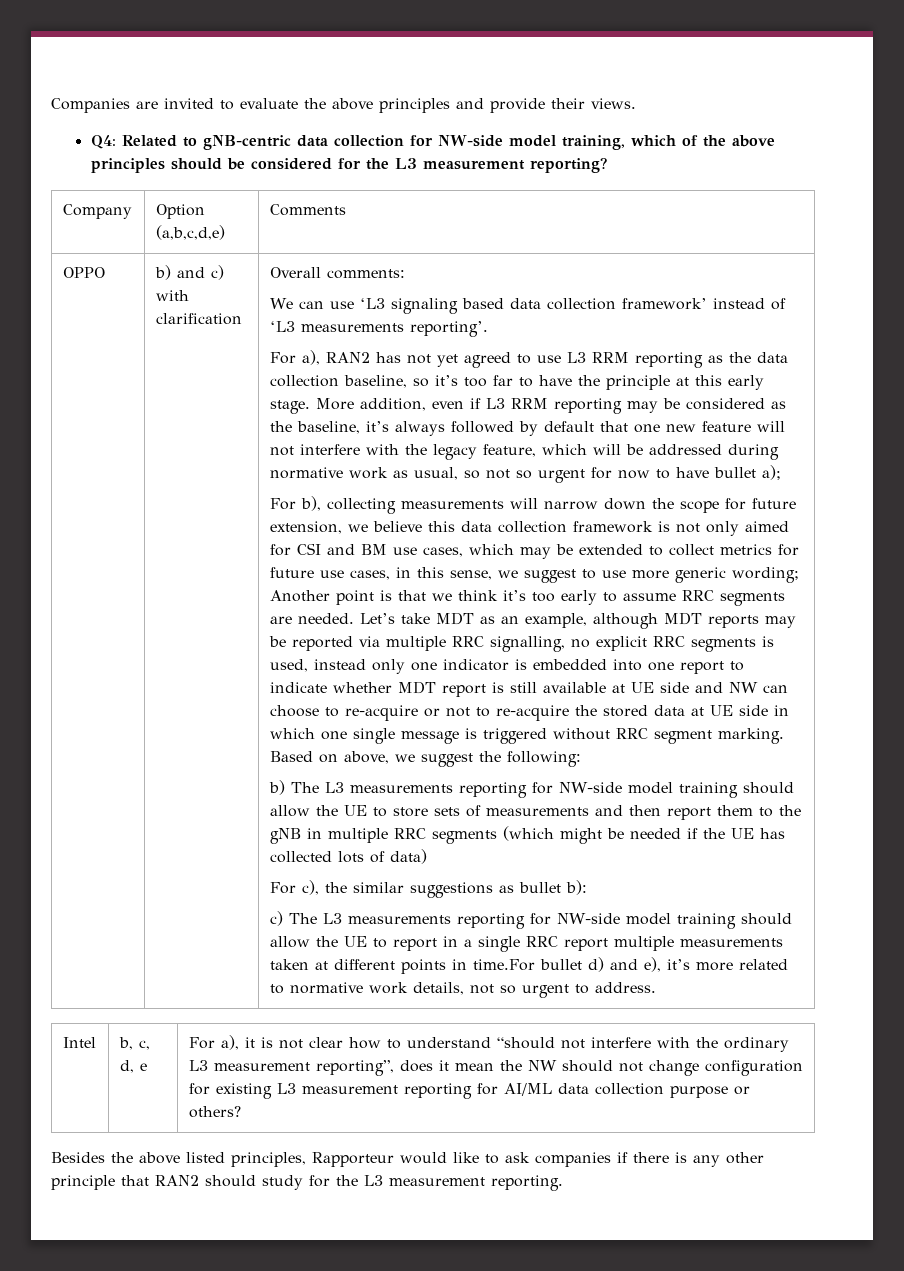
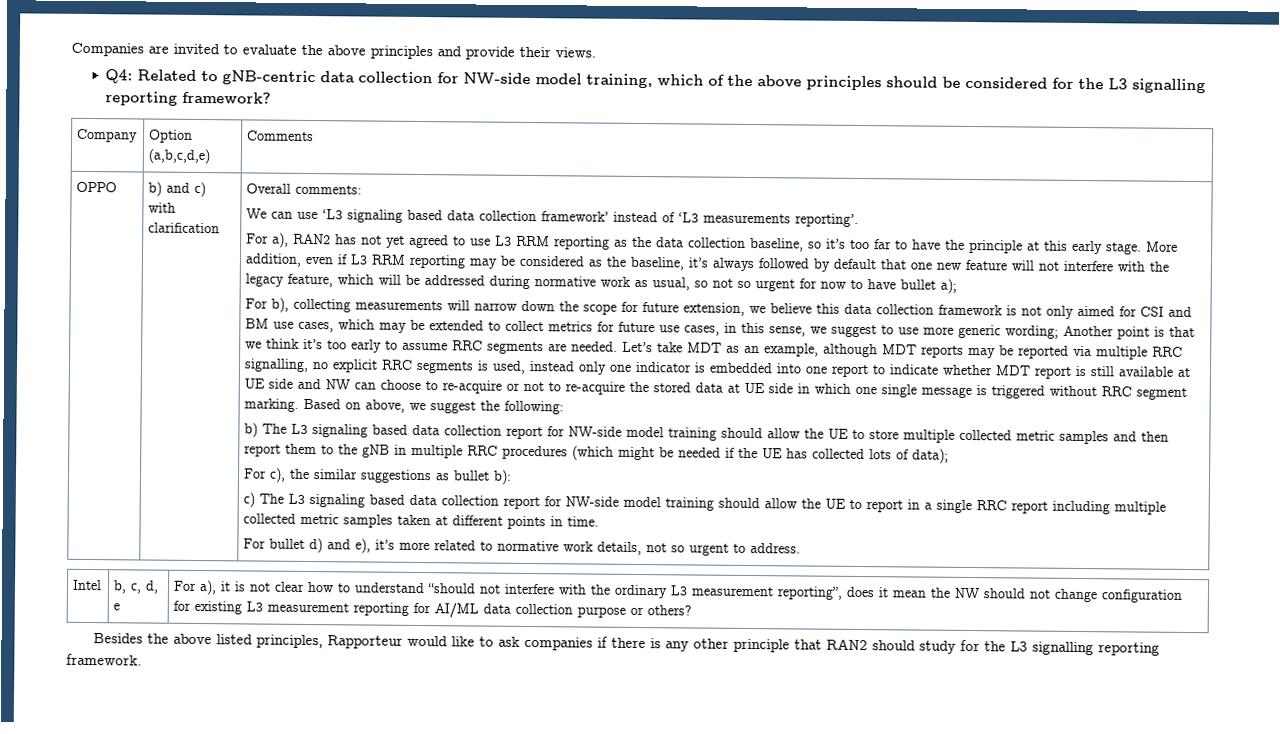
[422,157,607,173] measurement reporting? -> [1132,78,1207,94] [105,91,272,106] signalling reporting framework?
[349,782,527,798] measurements reporting -> [312,424,544,440] signaling based data collection report
[433,805,589,817] sets of measurements -> [903,429,1110,445] multiple collected metric samples
[431,830,497,844] segments -> [502,445,569,460] procedures
[389,849,427,864] data) -> [912,448,950,464] data);
[347,913,525,929] measurements reporting -> [309,494,541,510] signaling based data collection report
[613,936,783,951] multiple measurements -> [1052,500,1167,515] [243,513,394,528] including multiple collected metric samples
[472,959,535,971] time.For -> [567,516,600,527] [243,538,267,549] time. // For
[389,1175,563,1191] measurement reporting. -> [1032,641,1161,656] [66,653,142,666] signalling reporting framework.

